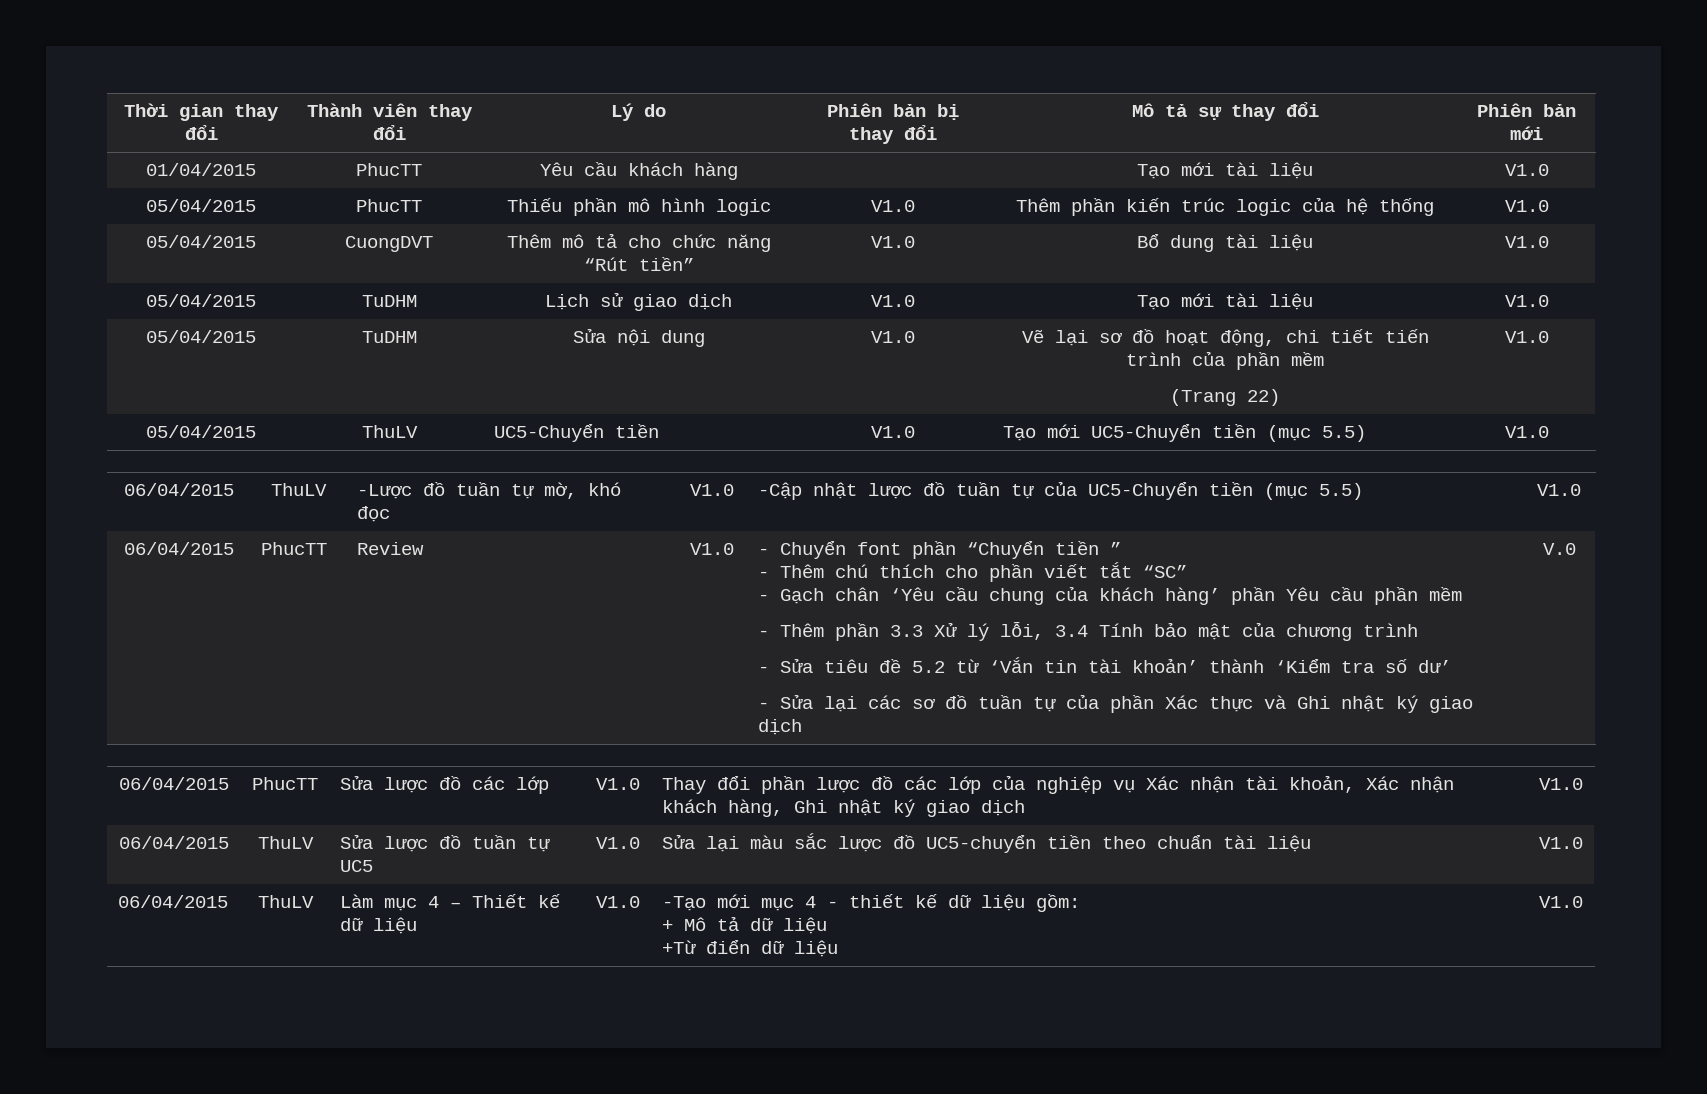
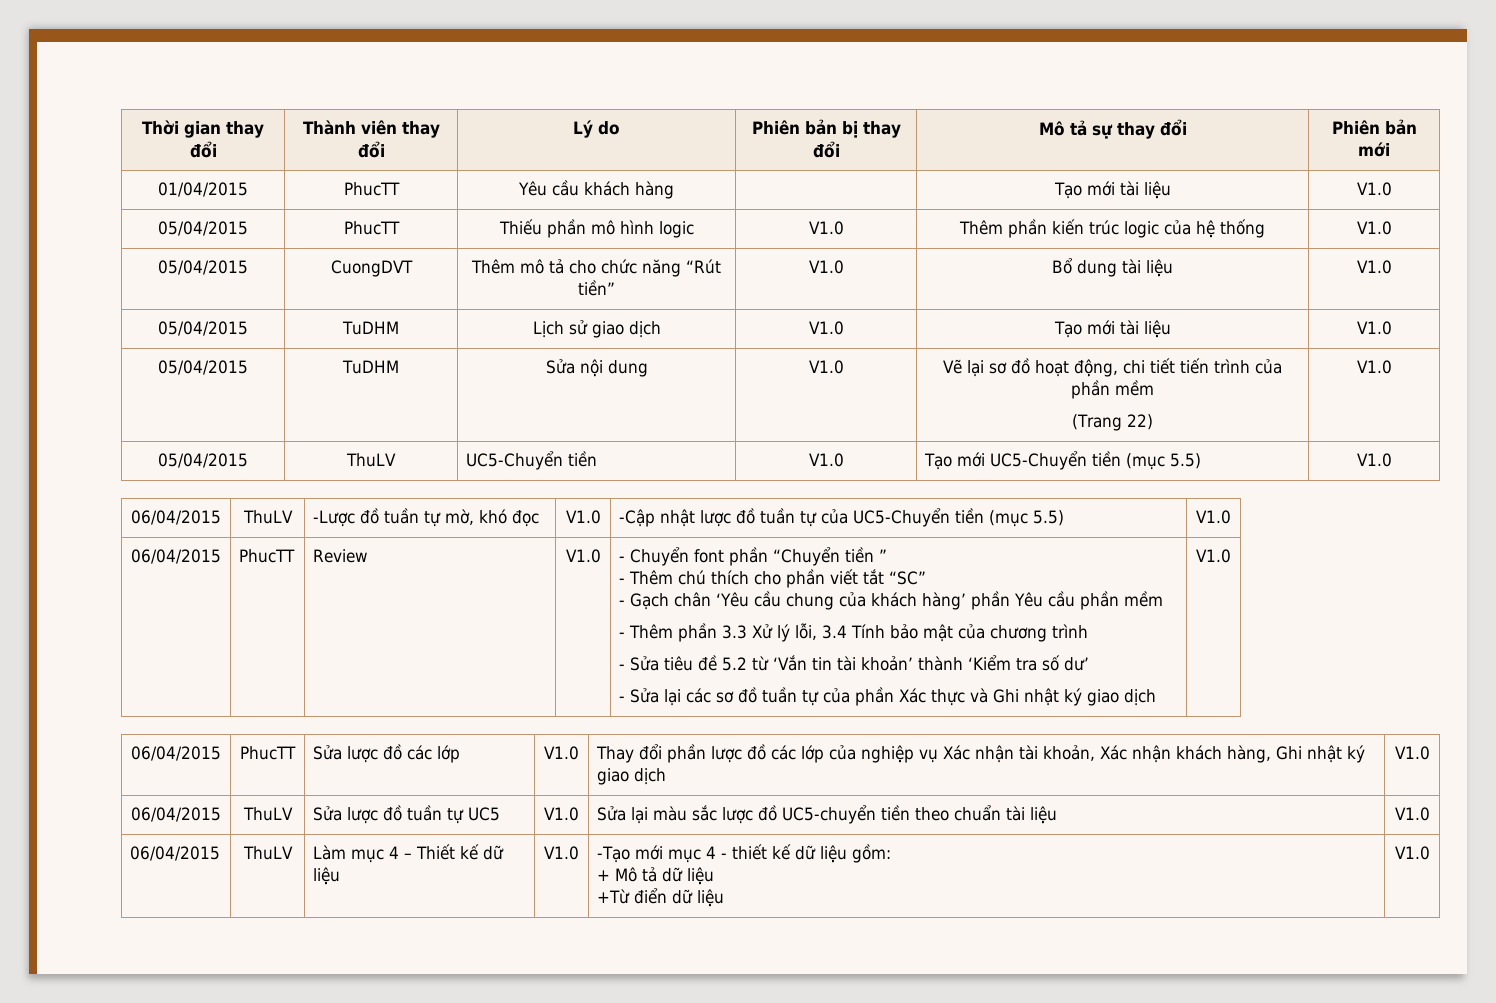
[1542,543,1576,555] V.0 -> [1196,549,1231,563] V1.0

